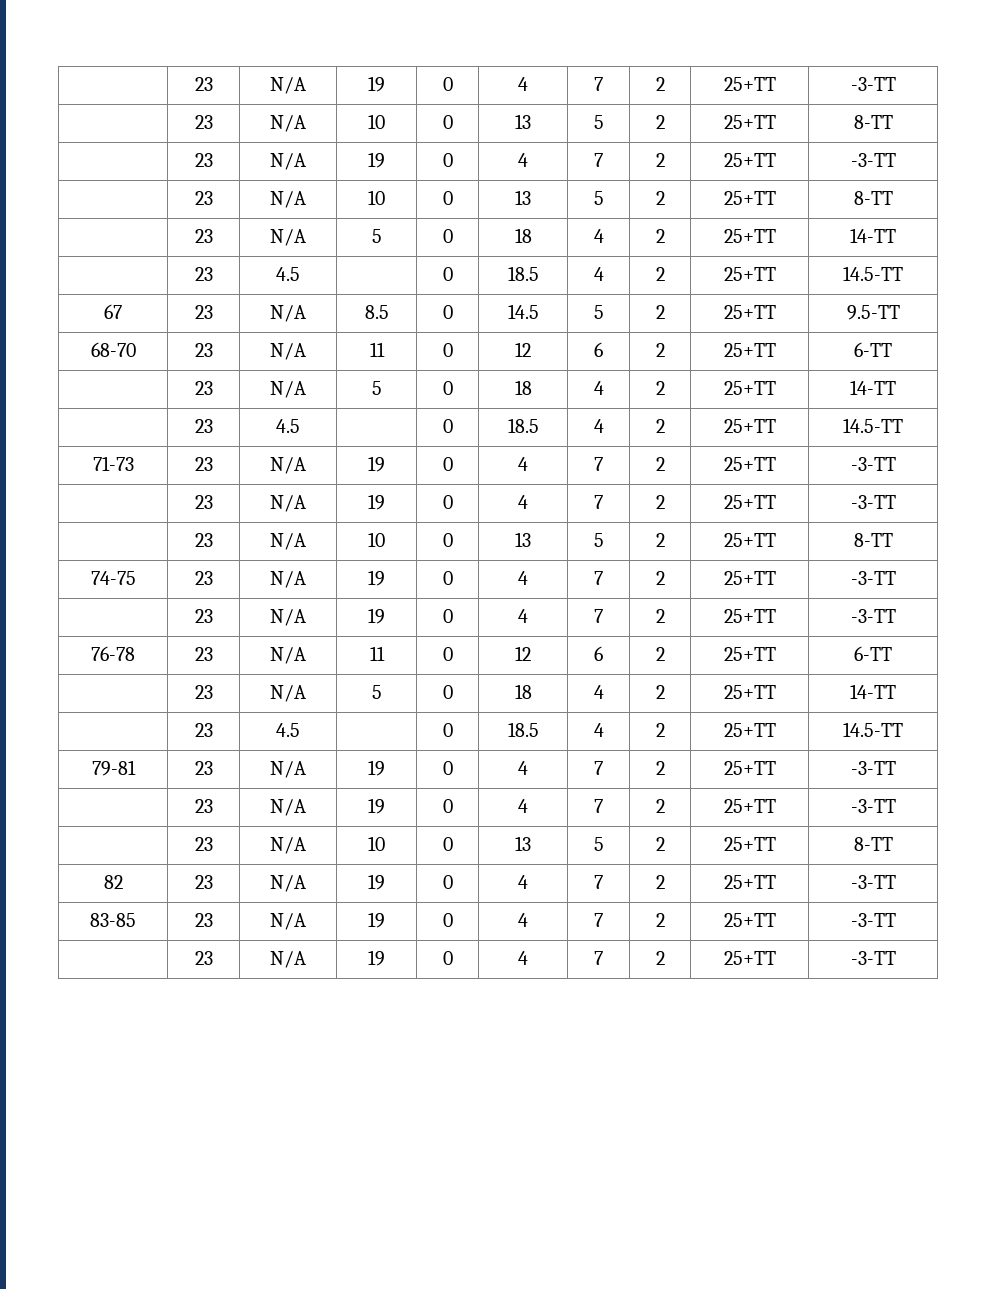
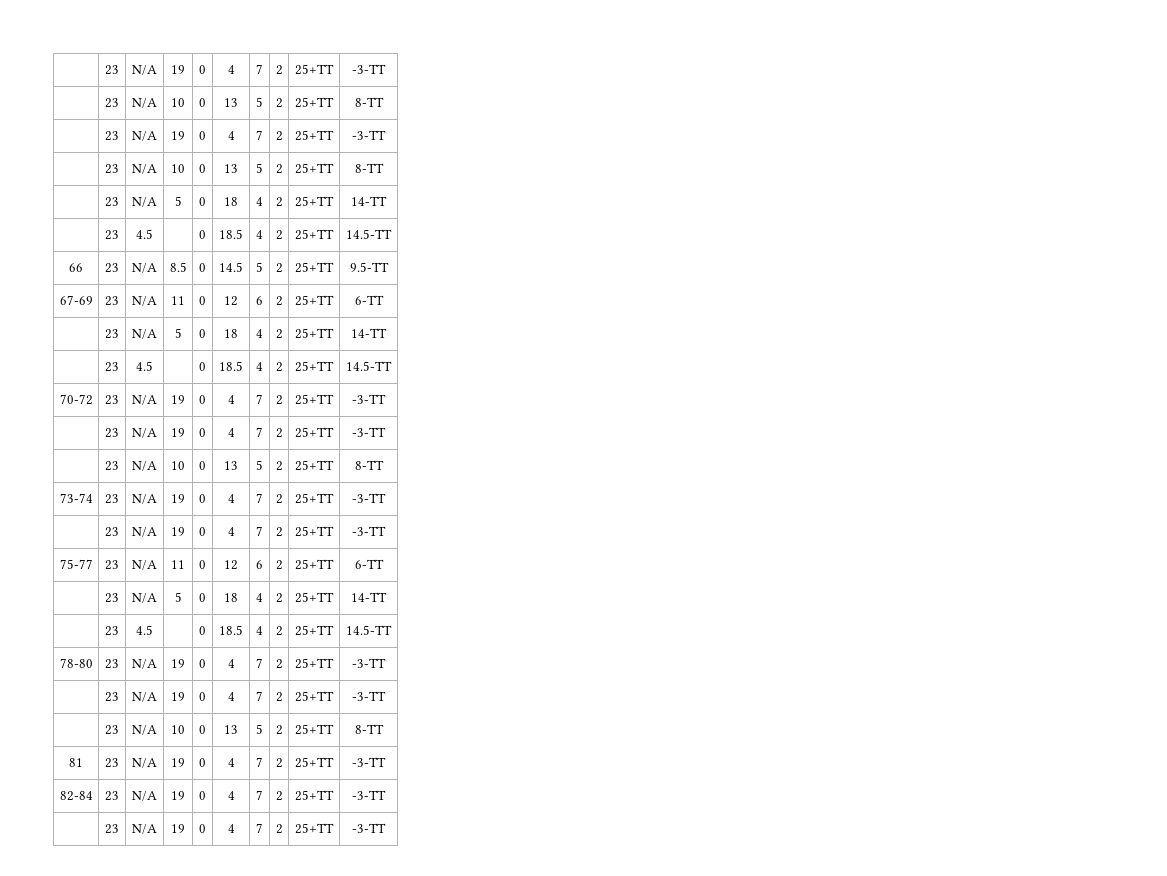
[104,304,122,319] 67 -> [69,263,83,272] 66
[90,342,136,357] 68-70 -> [59,295,93,305] 67-69
[92,456,134,471] 71-73 -> [59,394,93,405] 70-72
[90,571,136,585] 74-75 -> [59,493,93,503] 73-74
[91,646,135,661] 76-78 -> [59,559,93,569] 75-77
[91,760,136,776] 79-81 -> [59,658,93,668] 78-80
[103,875,123,889] [194,875,213,889] [270,875,306,892] [368,874,385,890] [442,875,453,889] [518,875,528,889] [594,875,603,889] [655,875,665,889] [723,875,776,889] [850,875,896,889] [90,913,136,927] 82 | 23 | N/A | 19 | 0 | 4 | 7 | 2 | 25+TT | -3-TT // 83-85 -> [69,758,83,767] [105,758,119,768] [132,758,157,768] [171,758,185,767] [199,758,206,767] [227,758,235,767] [256,757,263,767] [275,758,283,768] [295,757,334,768] [352,757,386,767] [59,791,93,801] 81 | 23 | N/A | 19 | 0 | 4 | 7 | 2 | 25+TT | -3-TT // 82-84

